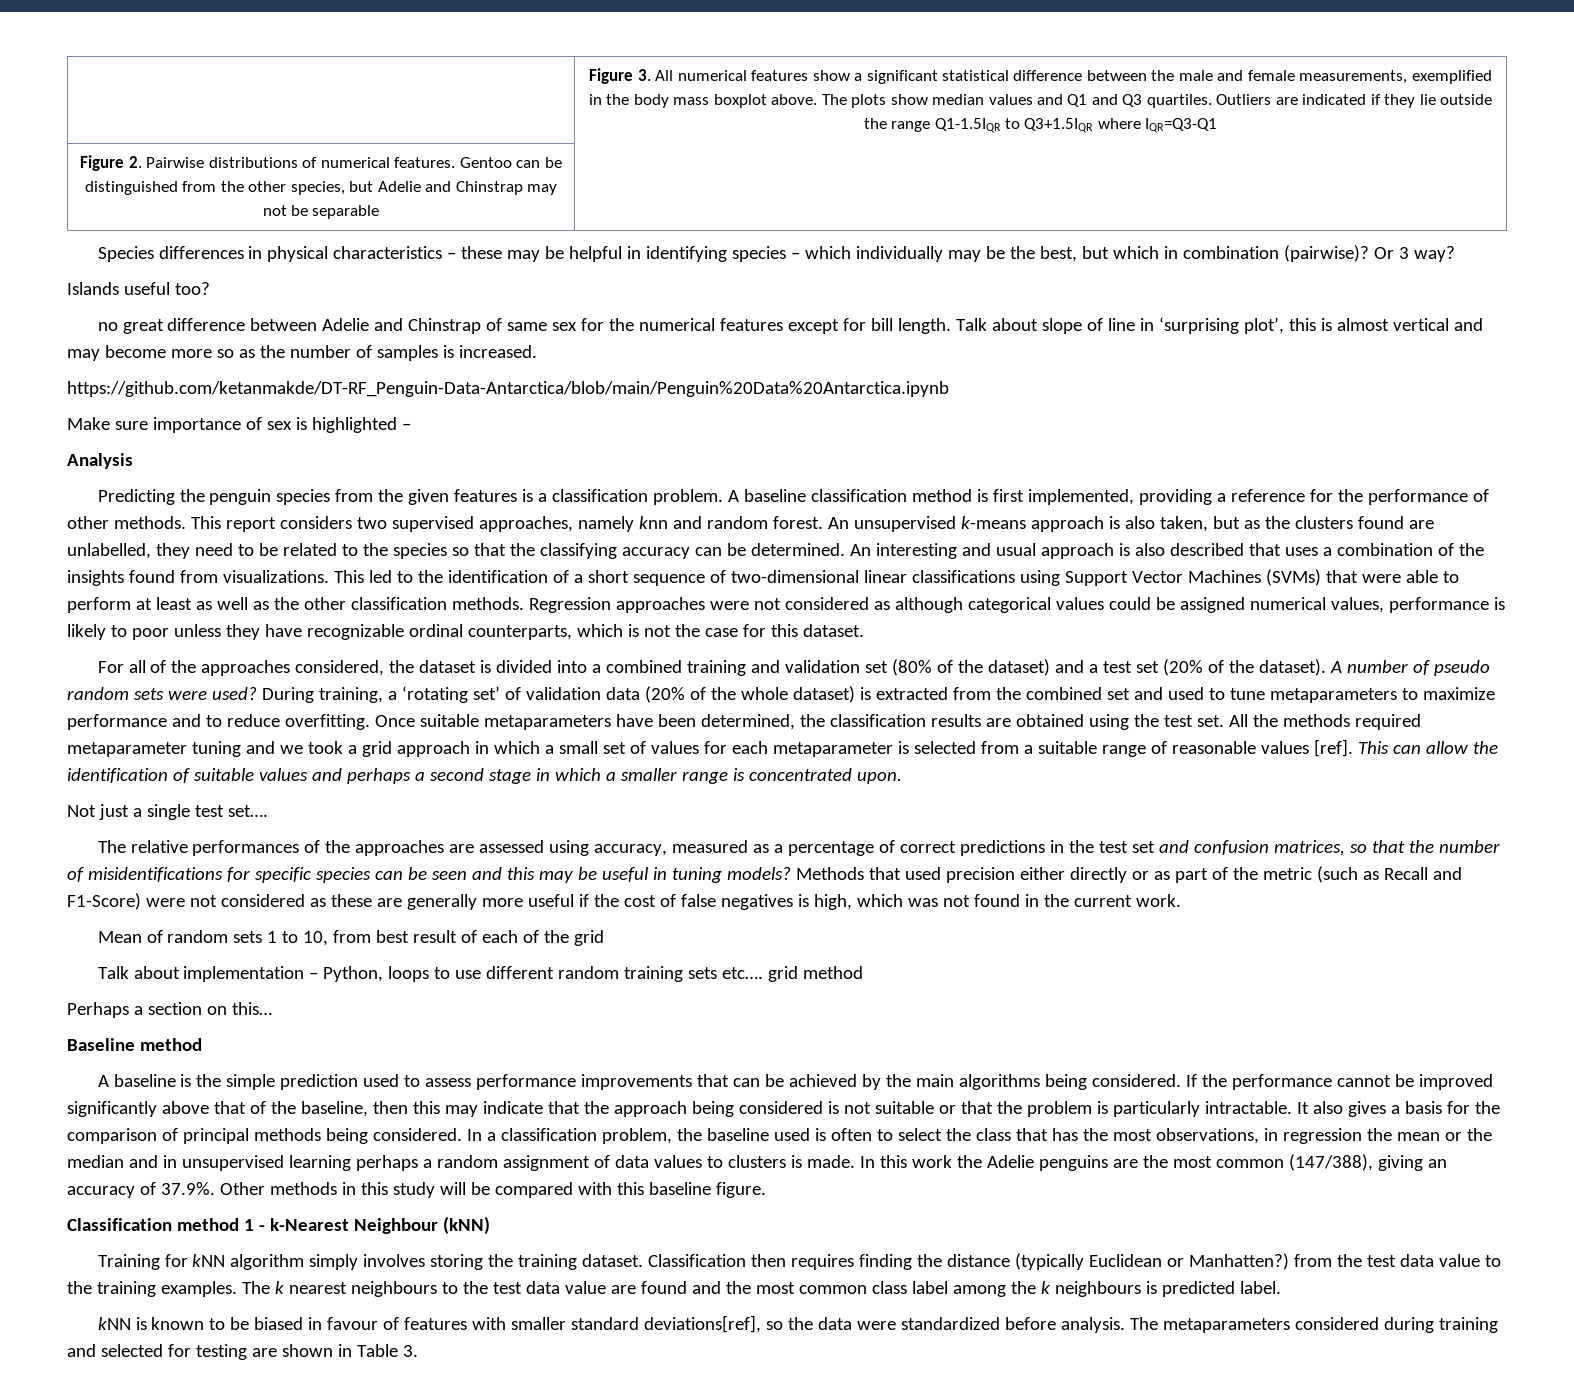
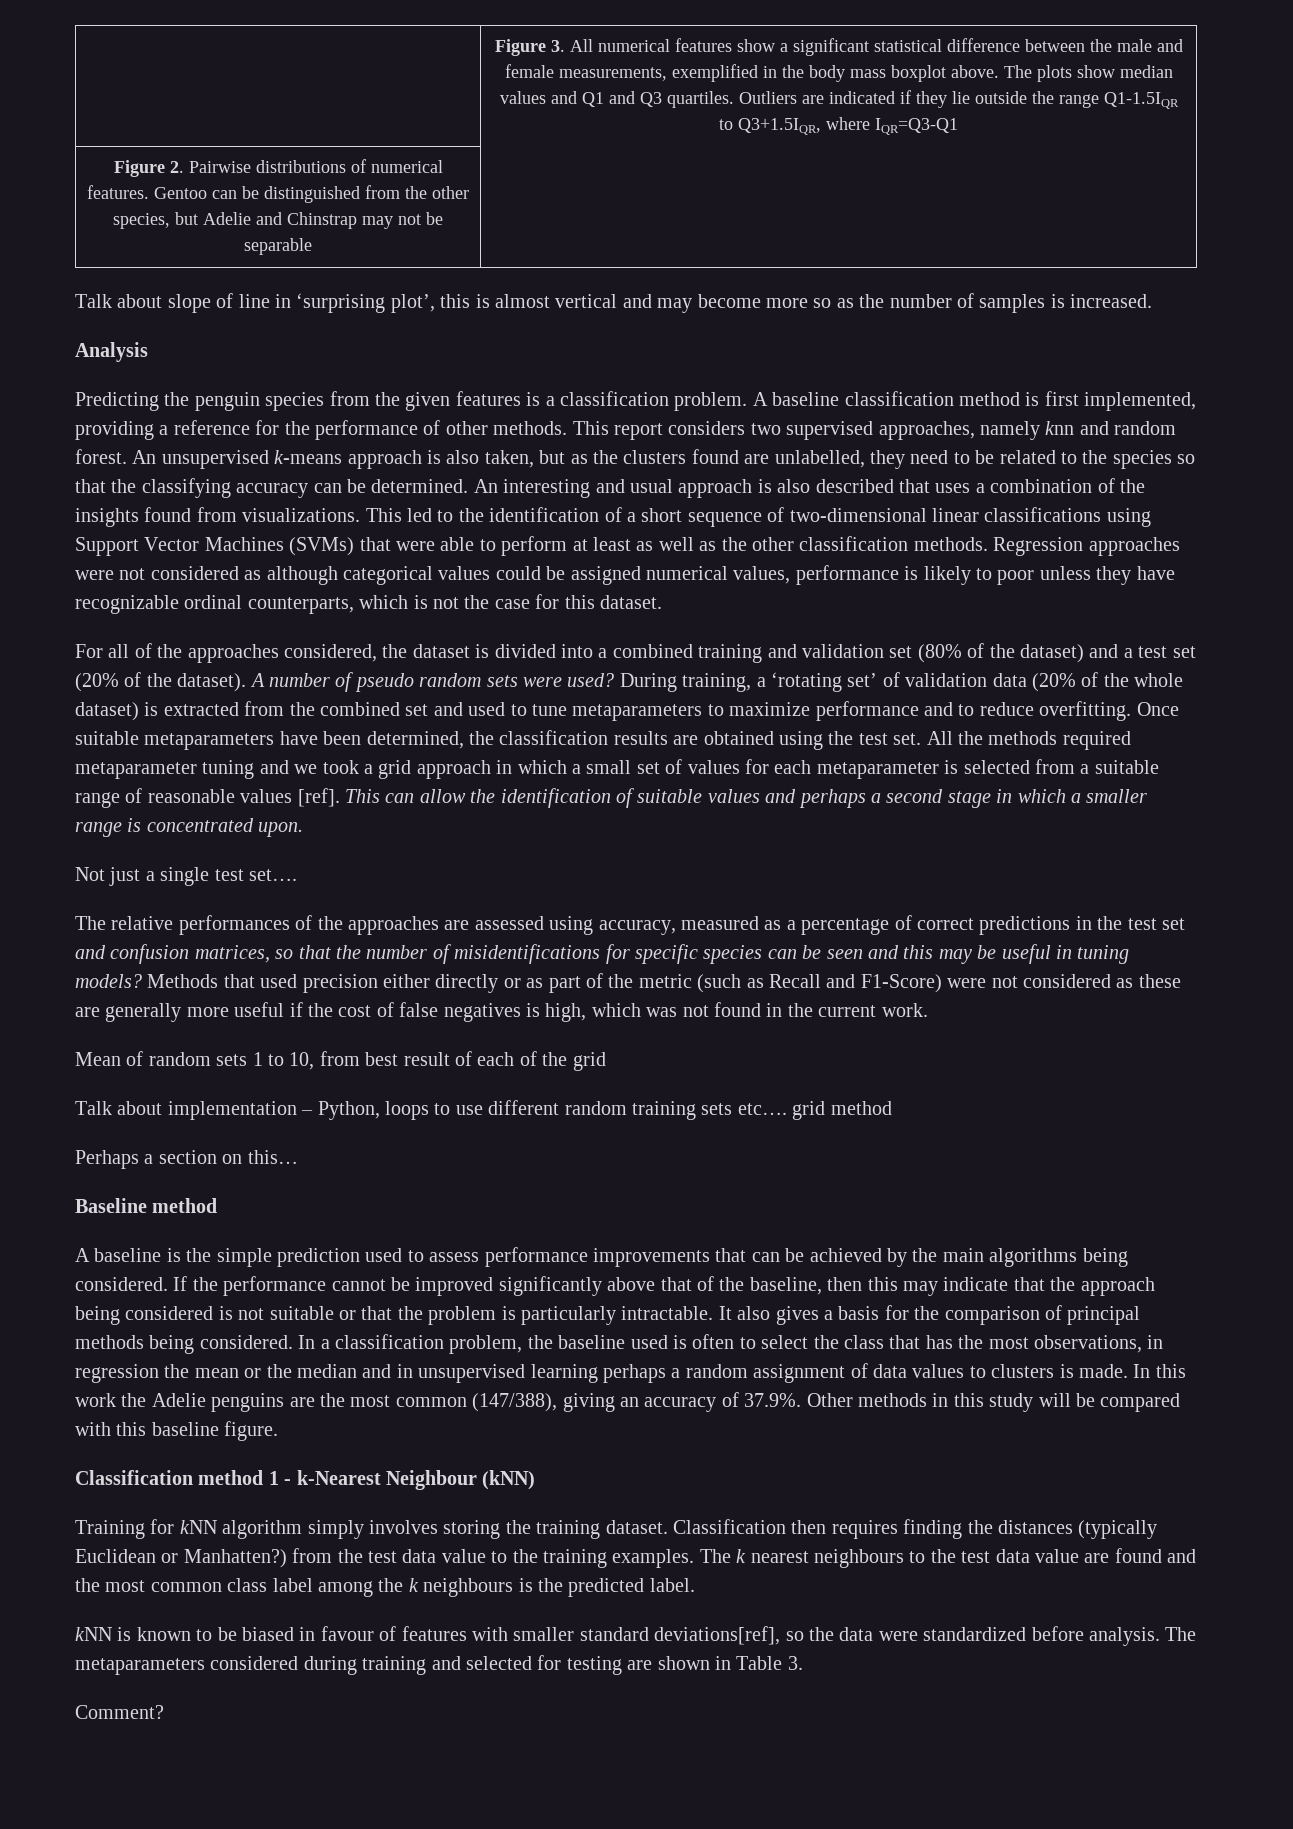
[1024,118,1094,133] Q3+1.5IQR -> [738,118,821,135] Q3+1.5IQR,
[97,245,1456,262] [67,282,210,295] [97,318,952,334] Species differences in physical characteristics – these may be helpful in identifying species – which individually may be the best, but which in combination (pairwise)? Or 3 way? // Islands useful too? // no great difference between Adelie and Chinstrap of same sex for the numerical features except for bill length. -> (312, 246) none
[67,381,949,397] [67,417,411,433] // https://github.com/ketanmakde/DT-RF_Penguin-Data-Antarctica/blob/main/Penguin%20Data%20Antarctica.ipynb // Make sure importance of sex is highlighted – -> (1153, 301) none
[947,1254,1011,1267] distance -> [997,1520,1073,1534] distances
(1157, 1287) none -> [537,1578,563,1592] the
(418, 1351) none -> [75,1705,164,1719] // Comment?

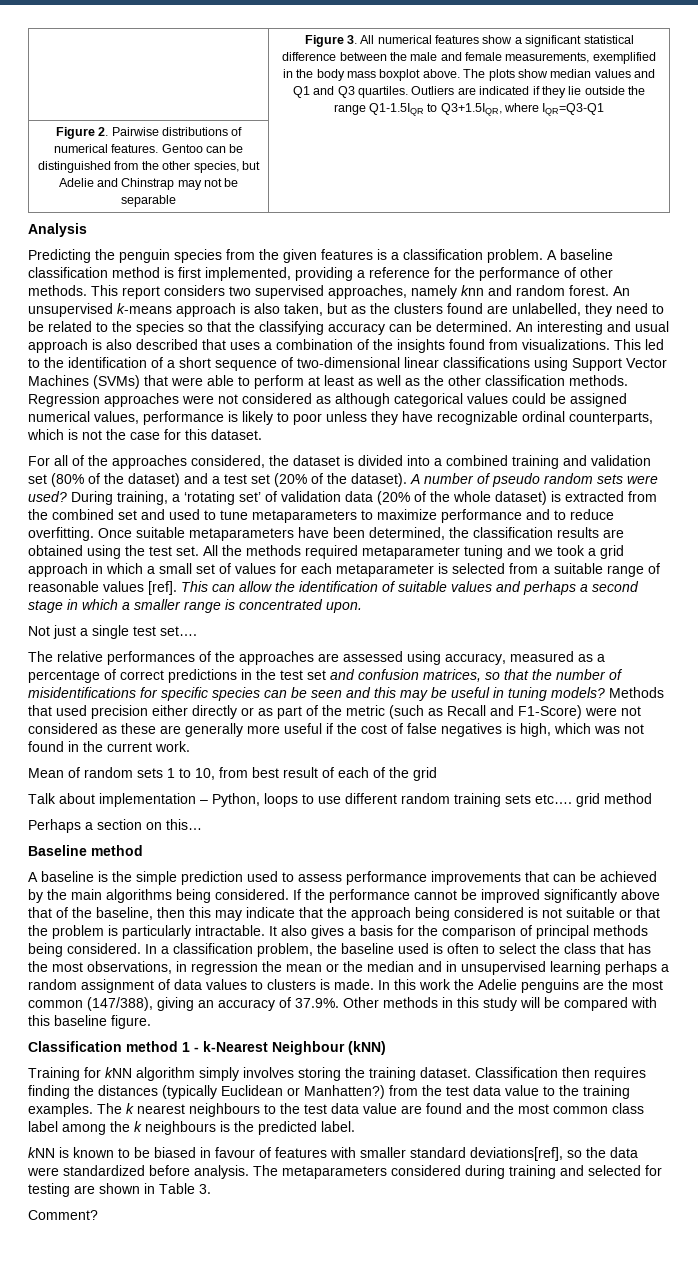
[75,293,1153,313] // Talk about slope of line in ‘surprising plot’, this is almost vertical and may become more so as the number of samples is increased. -> (176, 201) none

